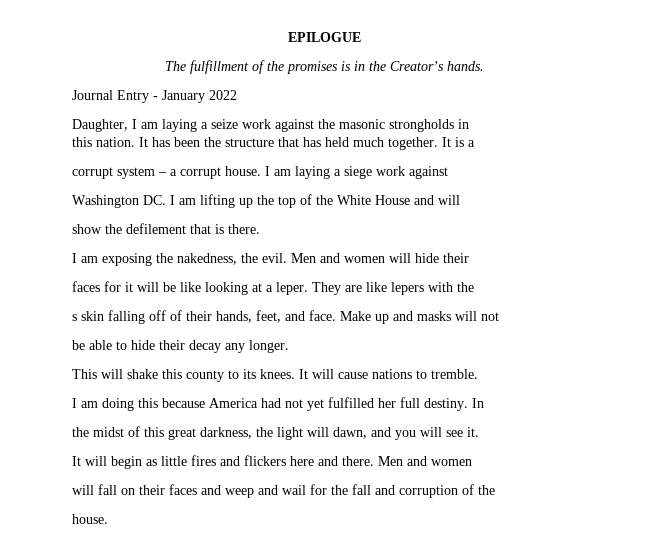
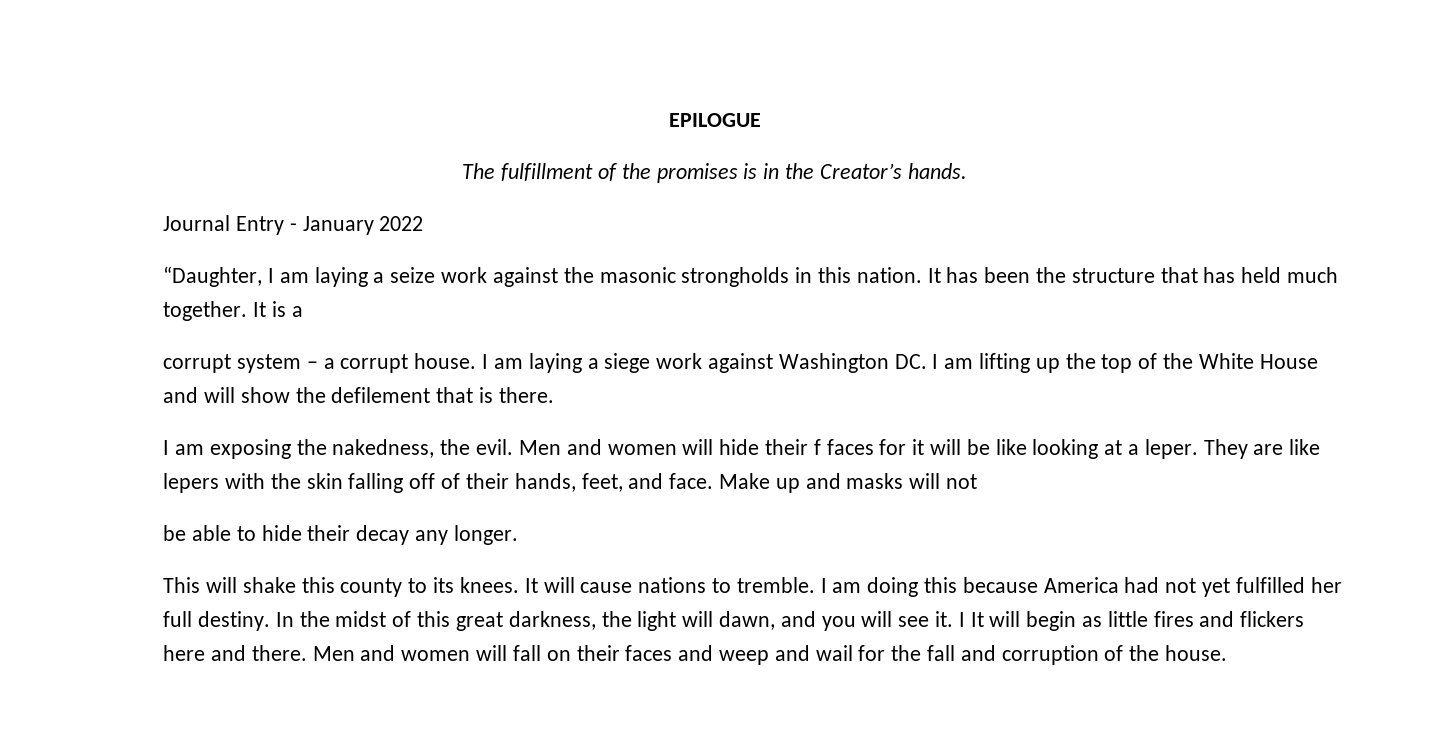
[72,119,129,132] Daughter, -> [163,266,263,287] “Daughter,
(470, 124) // -> (813, 275) none
(449, 172) // -> (773, 363) none
(461, 200) // -> (236, 395) none
(470, 258) // -> [813,439,821,455] f
[72,314,78,321] // s -> (301, 481) none
(479, 374) // -> (815, 585) none
(485, 403) // -> (294, 619) none
(480, 432) // -> [958,612,965,627] I
(473, 462) // -> (471, 655) none
(496, 490) // -> (1160, 653) none

